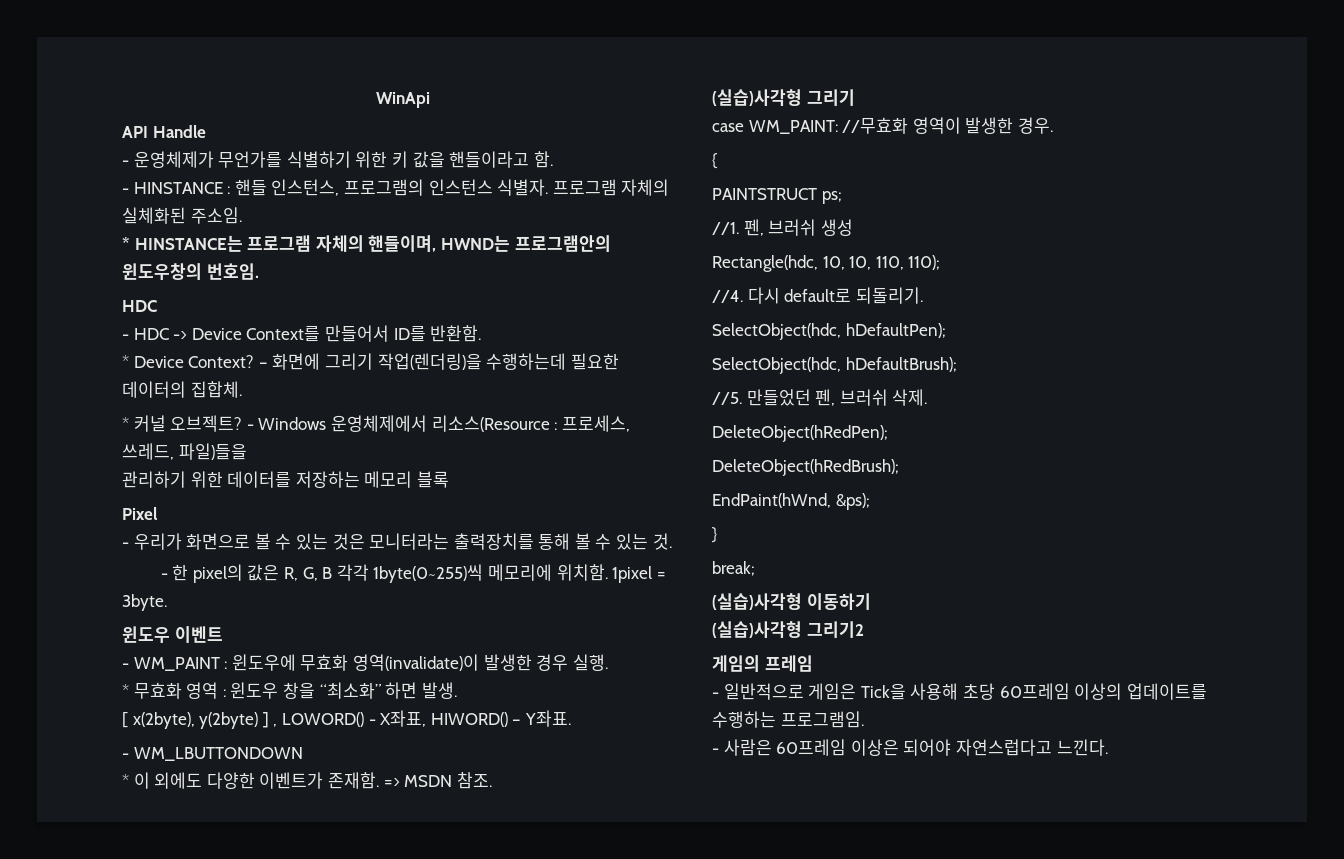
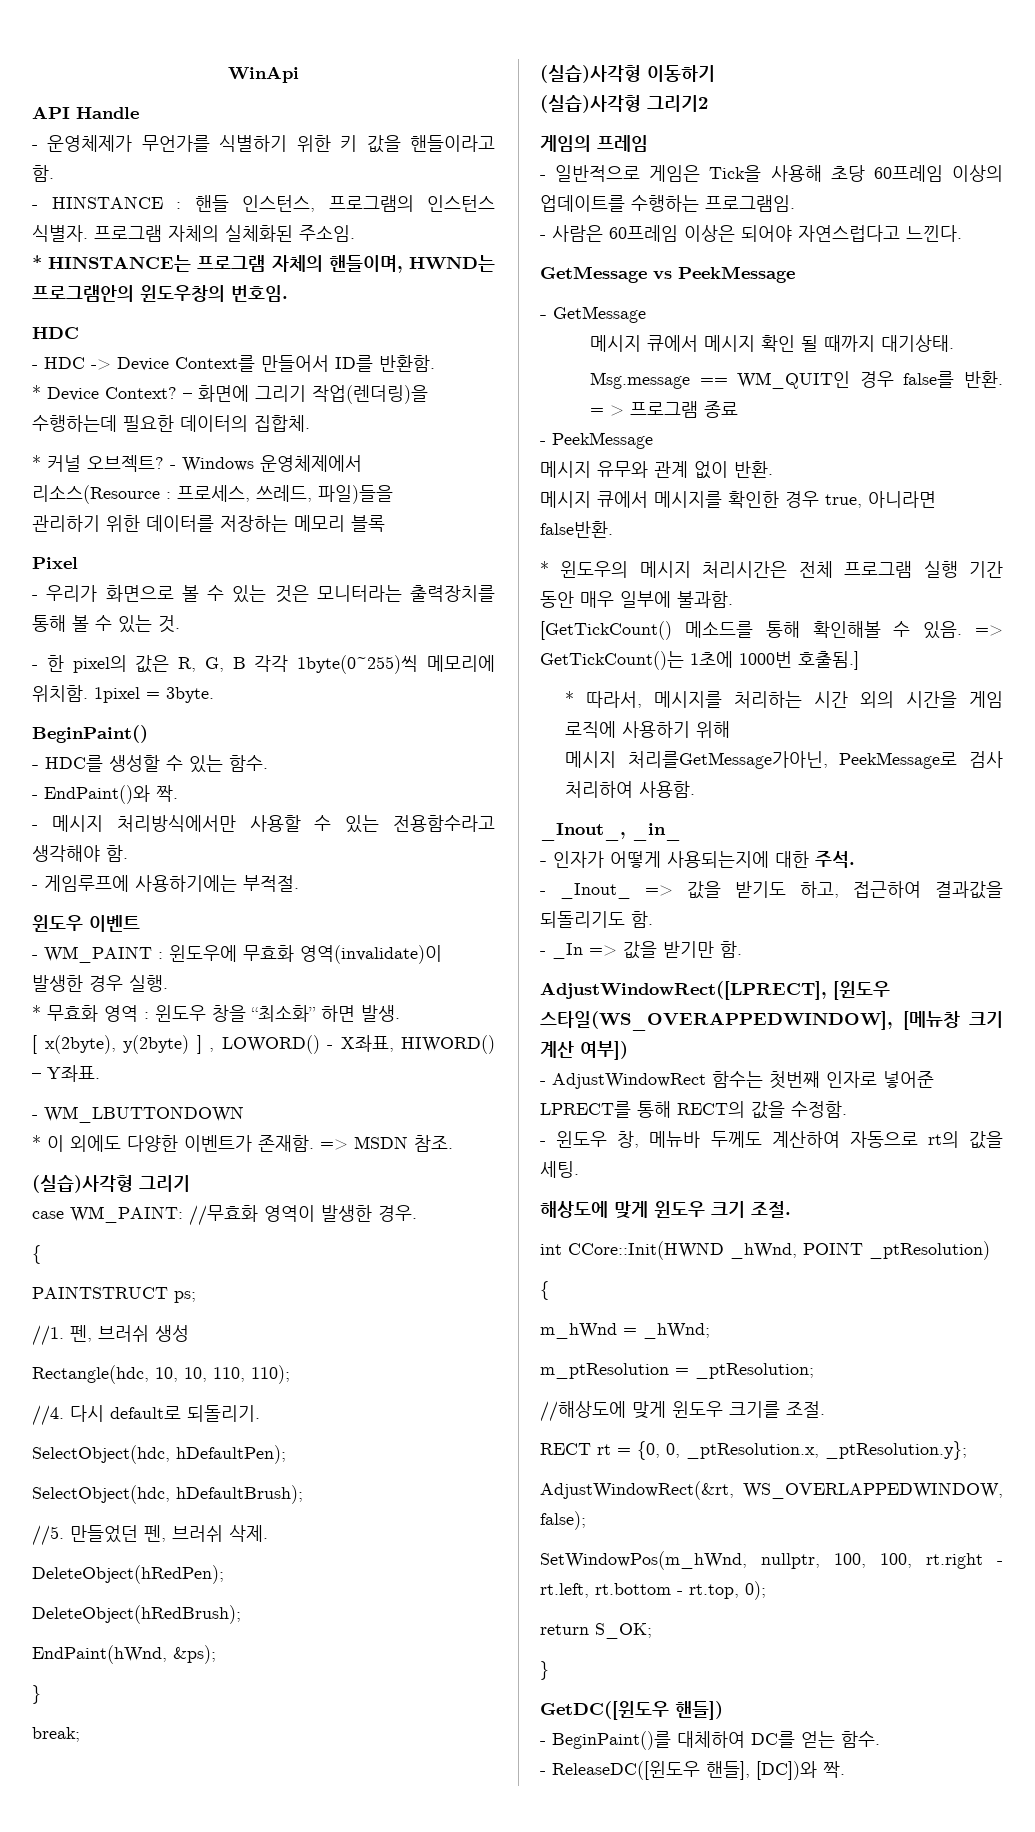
(167, 602) none -> [32,725,148,743] [32,755,268,773] [32,785,178,804] [32,815,495,833] [32,845,128,862] [32,875,299,892] // BeginPaint() // - HDC를 생성할 수 있는 함수. // - EndPaint()와 짝. // - 메시지 처리방식에서만 사용할 수 있는 전용함수라고 생각해야 함. // - 게임루프에 사용하기에는 부적절.
(1108, 747) none -> [540,266,795,283] [540,306,646,323] [589,335,954,352] [589,371,1004,389] [589,401,738,418] [540,432,653,449] [540,461,773,479] [540,491,936,508] [540,521,613,538] [540,561,1003,578] [540,591,733,608] [540,621,1003,640] [540,651,859,670] [564,691,1003,708] [564,721,730,738] [564,751,1003,769] [564,781,695,798] [540,823,681,841] [540,851,855,868] [540,881,1003,899] [540,911,653,928] [540,941,742,959] [540,981,890,1000] [540,1011,1003,1031] [540,1041,628,1060] [540,1071,934,1089] [540,1101,847,1119] [540,1131,1003,1149] [540,1161,579,1178] [540,1201,791,1219] [540,1241,990,1260] [540,1281,549,1300] [540,1323,710,1339] [540,1363,814,1379] [540,1401,825,1422] [540,1441,967,1460] [540,1481,1003,1500] [540,1511,586,1530] [540,1551,1003,1570] [540,1581,766,1600] [540,1623,652,1639] [540,1661,549,1680] [540,1701,723,1720] [540,1731,880,1750] [540,1761,845,1780] // GetMessage vs PeekMessage // - GetMessage // 메시지 큐에서 메시지 확인 될 때까지 대기상태. // Msg.message == WM_QUIT인 경우 false를 반환. = > 프로그램 종료 // - PeekMessage // 메시지 유무와 관계 없이 반환. // 메시지 큐에서 메시지를 확인한 경우 true, 아니라면 false반환. // * 윈도우의 메시지 처리시간은 전체 프로그램 실행 기간 동안 매우 일부에 불과함. // [GetTickCount() 메소드를 통해 확인해볼 수 있음. => GetTickCount()는 1초에 1000번 호출됨.] // * 따라서, 메시지를 처리하는 시간 외의 시간을 게임 로직에 사용하기 위해 // 메시지 처리를GetMessage가아닌, PeekMessage로 검사 처리하여 사용함. // _Inout_, _in_ // - 인자가 어떻게 사용되는지에 대한 주석. // - _Inout_ => 값을 받기도 하고, 접근하여 결과값을 되돌리기도 함. // - _In => 값을 받기만 함. // AdjustWindowRect([LPRECT], [윈도우 스타일(WS_OVERAPPEDWINDOW], [메뉴창 크기 계산 여부]) // - AdjustWindowRect 함수는 첫번째 인자로 넣어준 LPRECT를 통해 RECT의 값을 수정함. // - 윈도우 창, 메뉴바 두께도 계산하여 자동으로 rt의 값을 세팅. // 해상도에 맞게 윈도우 크기 조절. // int CCore::Init(HWND _hWnd, POINT _ptResolution) // { // m_hWnd = _hWnd; // m_ptResolution = _ptResolution; // //해상도에 맞게 윈도우 크기를 조절. // RECT rt = {0, 0, _ptResolution.x, _ptResolution.y}; // AdjustWindowRect(&rt, WS_OVERLAPPEDWINDOW, false); // SetWindowPos(m_hWnd, nullptr, 100, 100, rt.right - rt.left, rt.bottom - rt.top, 0); // return S_OK; // } // GetDC([윈도우 핸들]) // - BeginPaint()를 대체하여 DC를 얻는 함수. // - ReleaseDC([윈도우 핸들], [DC])와 짝.

